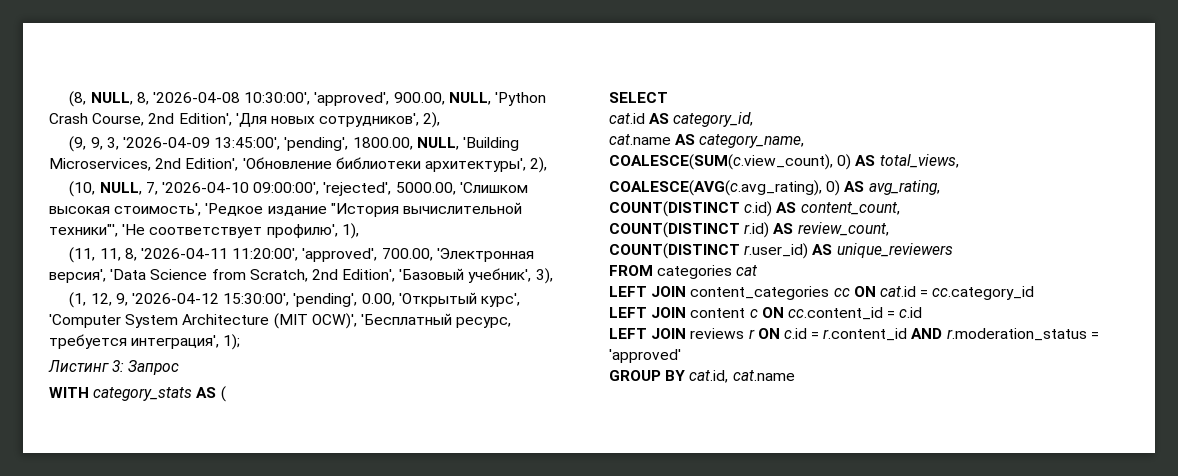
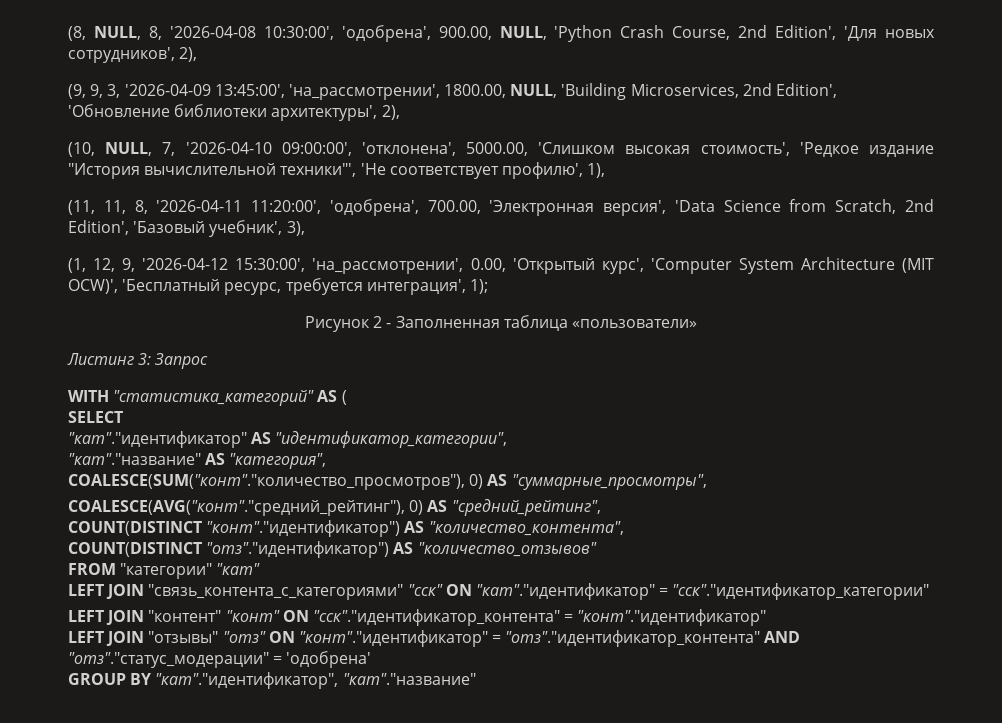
[314,92,390,106] 'approved', -> [341,25,431,42] 'одобрена',
[284,137,349,151] 'pending', -> [288,84,440,100] 'на_рассмотрении',
[323,182,392,196] 'rejected', -> [361,142,456,156] 'отклонена',
[302,248,378,262] 'approved', -> [329,199,419,216] 'одобрена',
[293,293,358,307] 'pending', -> [312,258,464,274] 'на_рассмотрении',
(241, 342) none -> [305,315,697,332] // Рисунок 2 - Заполненная таблица «пользователи»
[93,387,193,401] category_stats -> [113,390,315,406] "статистика_категорий"
[609,112,754,127] [609,134,805,148] [609,154,959,170] [609,180,940,196] [609,201,900,217] [609,222,889,238] [609,243,953,259] cat.id AS category_id, // cat.name AS category_name, // COALESCE(SUM(c.view_count), 0) AS total_views, // COALESCE(AVG(c.avg_rating), 0) AS avg_rating, // COUNT(DISTINCT c.id) AS content_count, // COUNT(DISTINCT r.id) AS review_count, // COUNT(DISTINCT r.user_id) AS unique_reviewers -> [68,431,508,448] [68,453,327,469] [68,474,707,490] [68,499,601,516] [68,520,624,537] [68,541,597,558] "кат"."идентификатор" AS "идентификатор_категории", // "кат"."название" AS "категория", // COALESCE(SUM("конт"."количество_просмотров"), 0) AS "суммарные_просмотры", // COALESCE(AVG("конт"."средний_рейтинг"), 0) AS "средний_рейтинг", // COUNT(DISTINCT "конт"."идентификатор") AS "количество_контента", // COUNT(DISTINCT "отз"."идентификатор") AS "количество_отзывов"
[657,265,758,279] [609,286,1035,300] [609,307,923,320] [609,328,1099,341] [609,349,681,363] categories cat // LEFT JOIN content_categories cc ON cat.id = cc.category_id // LEFT JOIN content c ON cc.content_id = c.id // LEFT JOIN reviews r ON c.id = r.content_id AND r.moderation_status = 'approved' -> [120,563,261,579] [68,583,930,600] [68,609,767,626] [68,630,801,647] [68,651,372,668] "категории" "кат" // LEFT JOIN "связь_контента_с_категориями" "сск" ON "кат"."идентификатор" = "сск"."идентификатор_категории" // LEFT JOIN "контент" "конт" ON "сск"."идентификатор_контента" = "конт"."идентификатор" // LEFT JOIN "отзывы" "отз" ON "конт"."идентификатор" = "отз"."идентификатор_контента" AND "отз"."статус_модерации" = 'одобрена'
[689,370,795,383] cat.id, cat.name -> [155,672,476,689] "кат"."идентификатор", "кат"."название"

